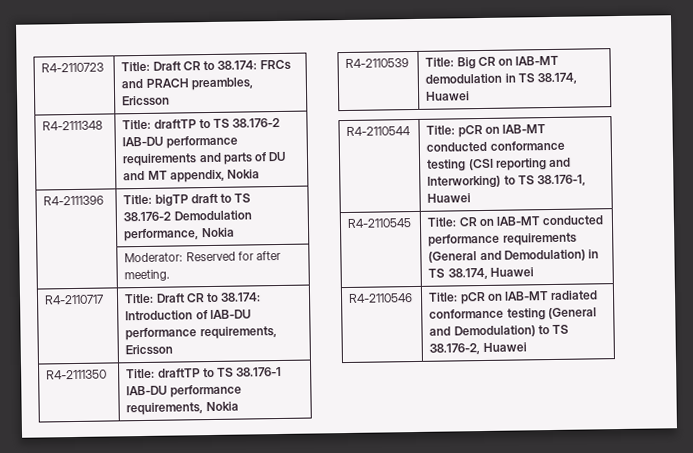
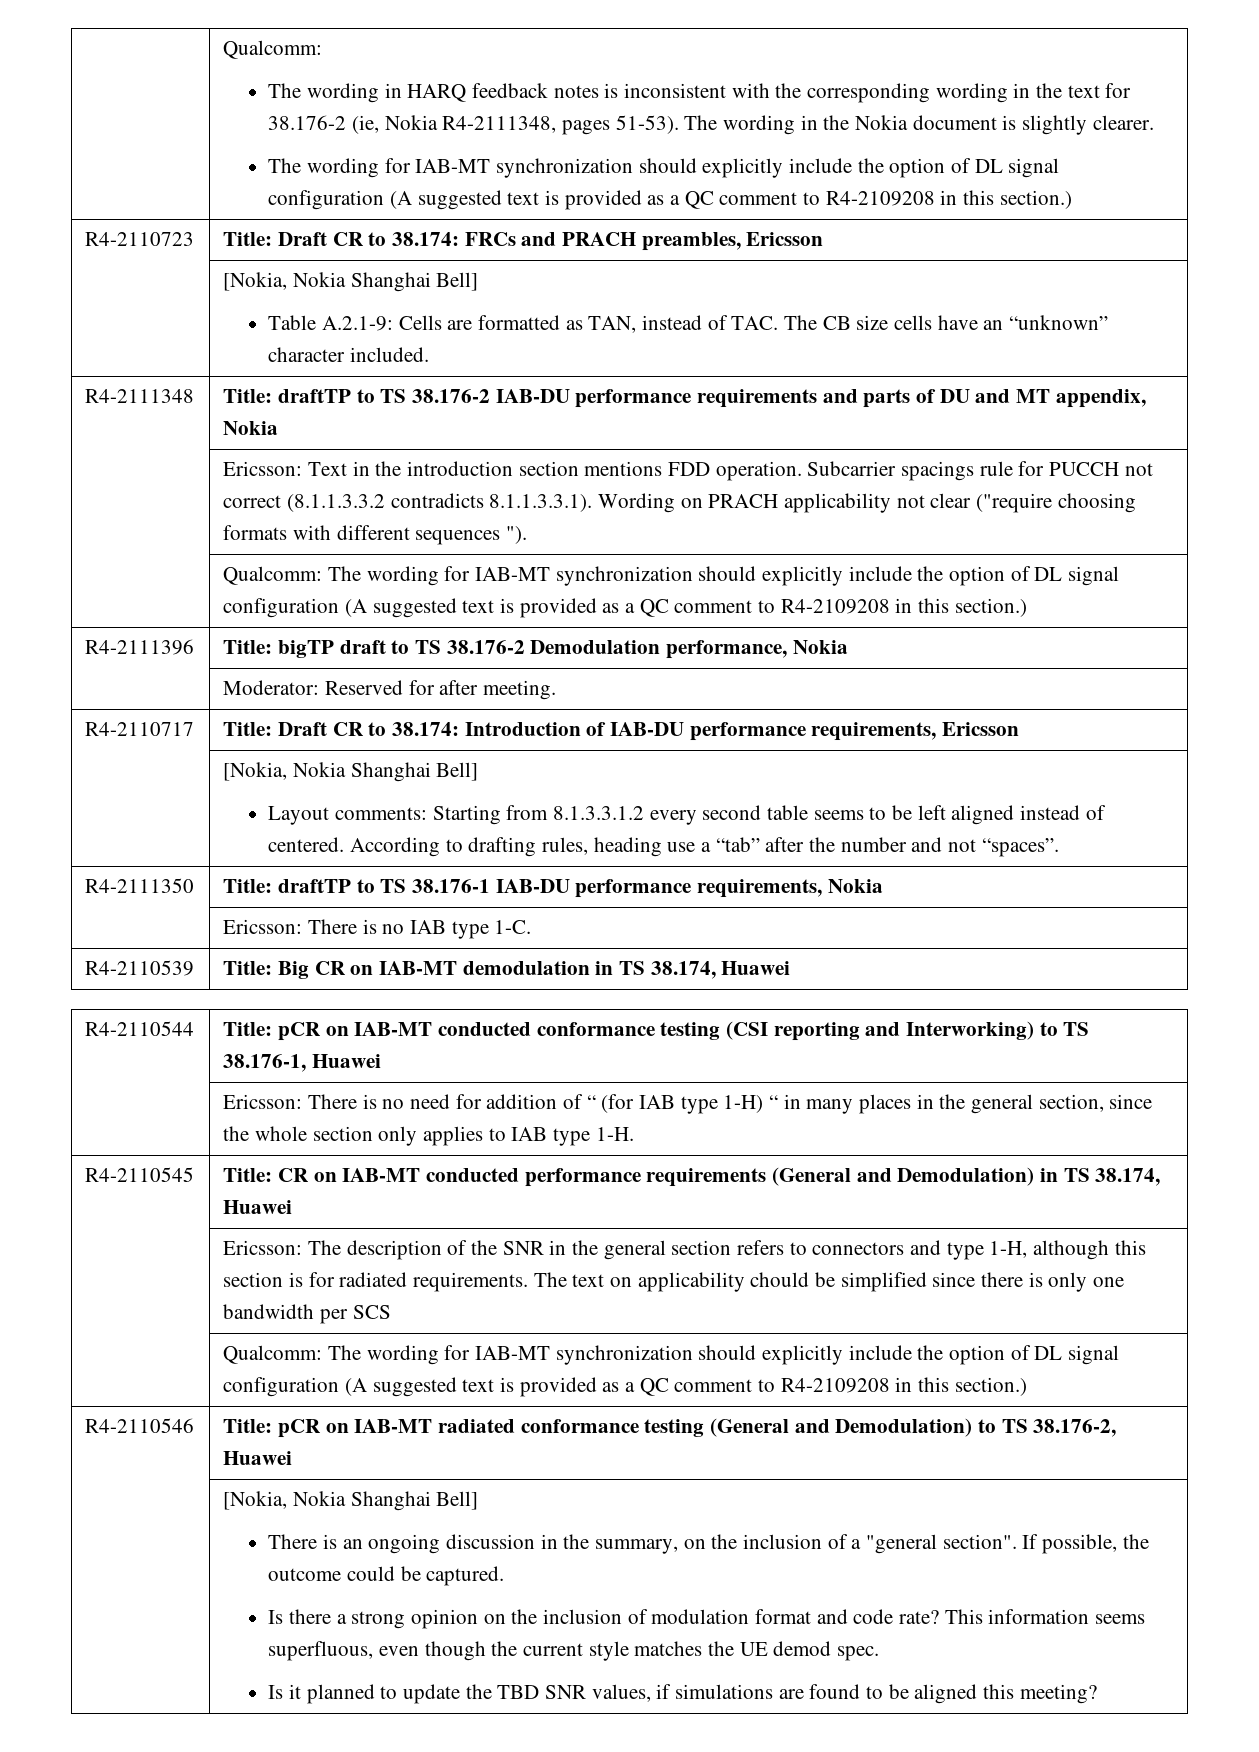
(41, 67) none -> [223,40,323,59] [268,83,1132,103] [268,115,1154,135] [268,158,1060,178] [268,190,1072,210] | Qualcomm: // The wording in HARQ feedback notes is inconsistent with the corresponding wording in the text for 38.176-2 (ie, Nokia R4-2111348, pages 51-53). The wording in the Nokia document is slightly clearer. // The wording for IAB-MT synchronization should explicitly include the option of DL signal configuration (A suggested text is provided as a QC comment to R4-2109208 in this section.) //
(171, 101) none -> [223,272,479,292] [268,315,1109,333] [268,347,430,362] // | [Nokia, Nokia Shanghai Bell] // Table A.2.1-9: Cells are formatted as TAN, instead of TAC. The CB size cells have an “unknown” character included.
(261, 174) none -> [223,461,1153,481] [223,493,1136,513] [223,525,527,545] [223,566,1119,586] [223,598,1027,618] // | Ericsson: Text in the introduction section mentions FDD operation. Subcarrier spacings rule for PUCCH not correct (8.1.1.3.3.2 contradicts 8.1.1.3.3.1). Wording on PRACH applicability not clear ("require choosing formats with different sequences "). // | Qualcomm: The wording for IAB-MT synchronization should explicitly include the option of DL signal configuration (A suggested text is provided as a QC comment to R4-2109208 in this section.)
(174, 350) none -> [223,762,479,782] [268,805,1106,825] [268,837,1059,857] // | [Nokia, Nokia Shanghai Bell] // Layout comments: Starting from 8.1.3.3.1.2 every second table seems to be left aligned instead of centered. According to drafting rules, heading use a “tab” after the number and not “spaces”.
(239, 406) none -> [223,919,532,939] // | Ericsson: There is no IAB type 1-C.
(472, 198) none -> [223,1094,1153,1114] [223,1126,634,1146] // | Ericsson: There is no need for addition of “ (for IAB type 1-H) “ in many places in the general section, since the whole section only applies to IAB type 1-H.
(534, 272) none -> [223,1240,1146,1260] [223,1272,1124,1292] [223,1304,391,1324] [223,1345,1119,1365] [223,1377,1027,1397] // | Ericsson: The description of the SNR in the general section refers to connectors and type 1-H, although this section is for radiated requirements. The text on applicability chould be simplified since there is only one bandwidth per SCS // | Qualcomm: The wording for IAB-MT synchronization should explicitly include the option of DL signal configuration (A suggested text is provided as a QC comment to R4-2109208 in this section.)
(527, 347) none -> [223,1491,479,1511] [268,1534,1149,1554] [268,1566,505,1586] [268,1609,1146,1629] [268,1641,880,1661] [268,1684,1097,1704] // | [Nokia, Nokia Shanghai Bell] // There is an ongoing discussion in the summary, on the inclusion of a "general section". If possible, the outcome could be captured. // Is there a strong opinion on the inclusion of modulation format and code rate? This information seems superfluous, even though the current style matches the UE demod spec. // Is it planned to update the TBD SNR values, if simulations are found to be aligned this meeting?

